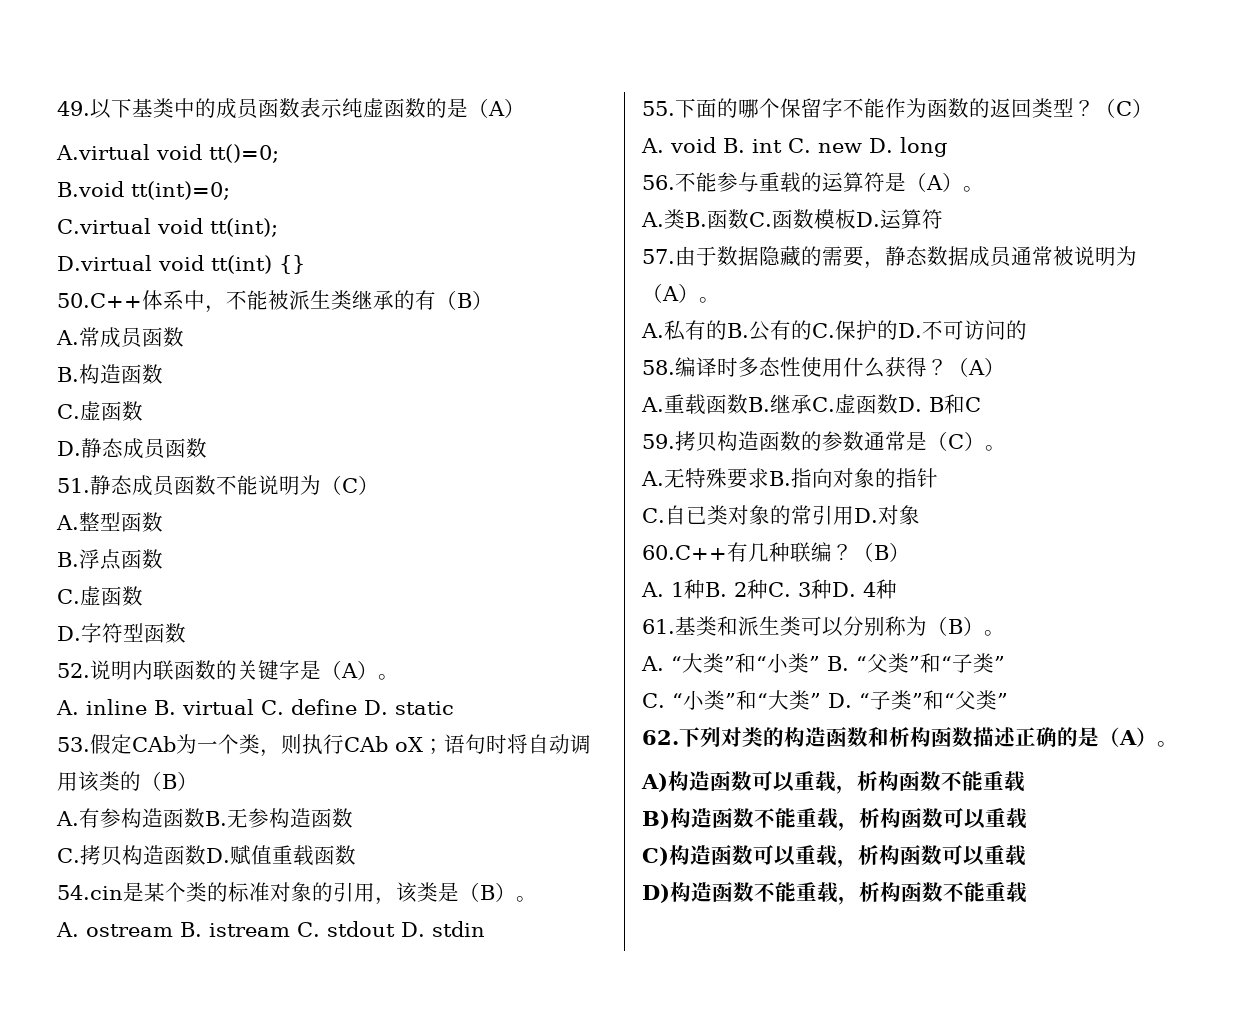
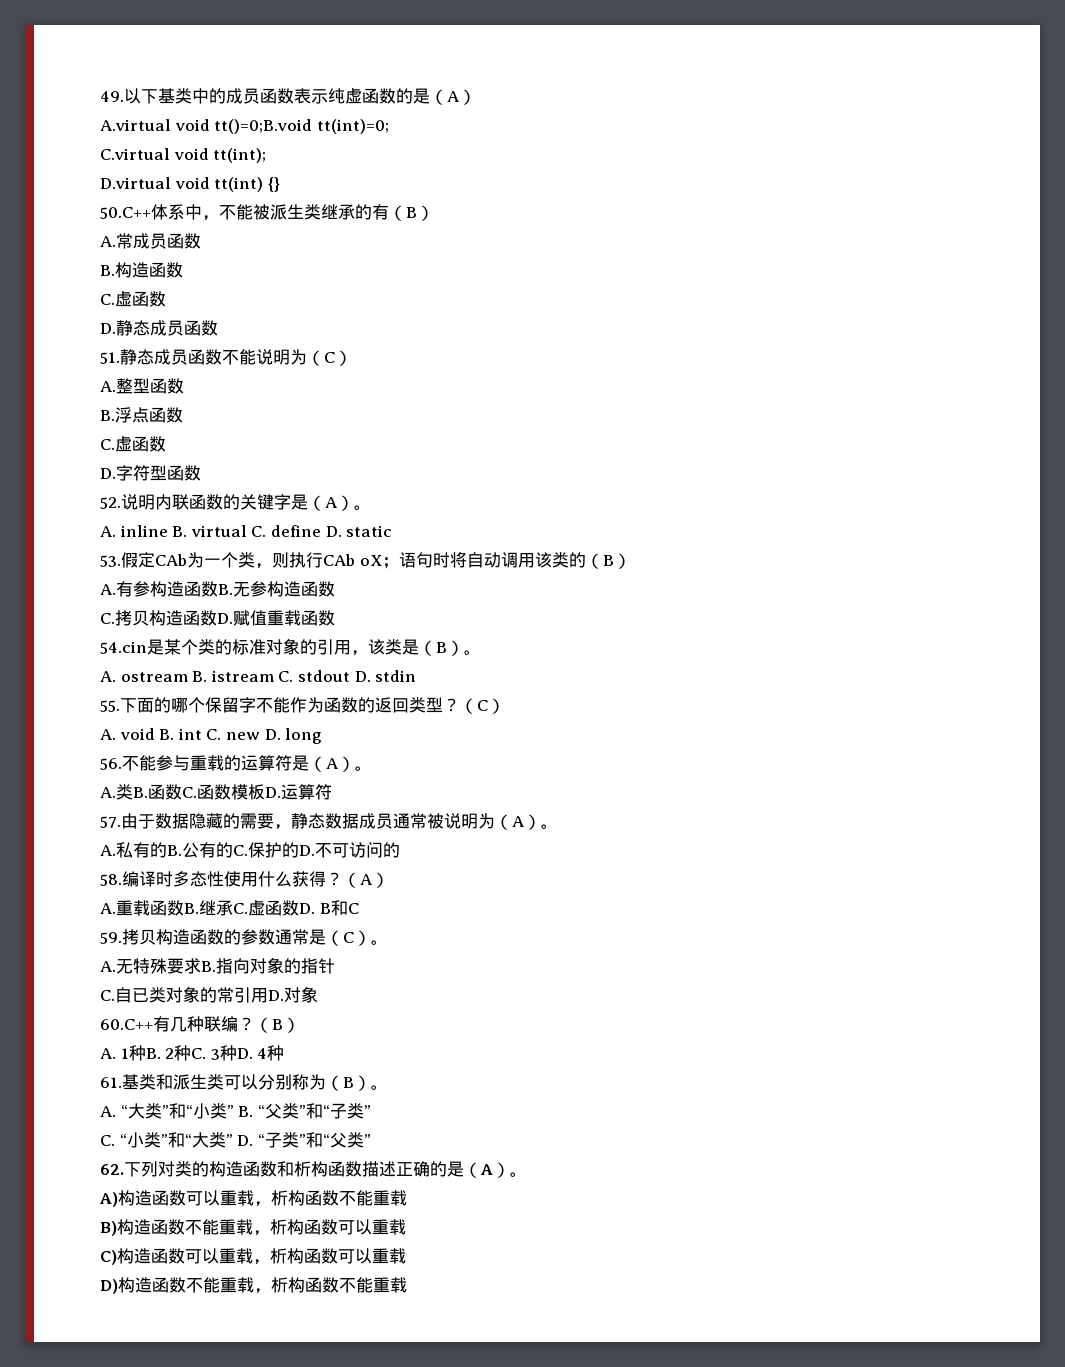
[209,144,279,163] [57,181,124,197] tt()=0; // B.void -> [214,119,313,134] tt()=0;B.void

